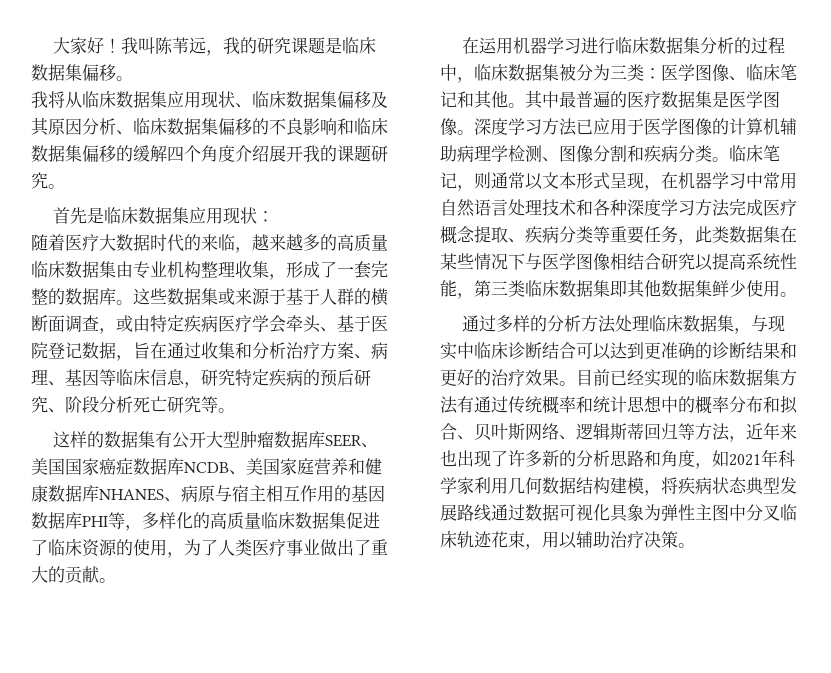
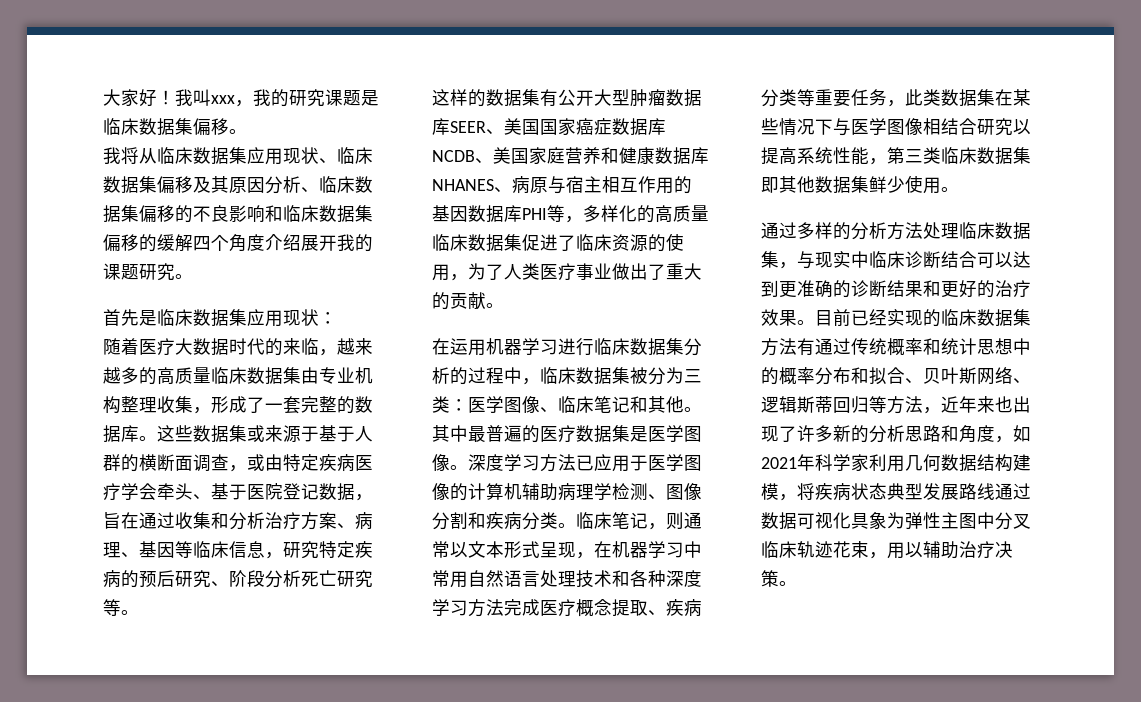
[155,37,207,54] 陈苇远 -> [211,95,235,104] xxx

